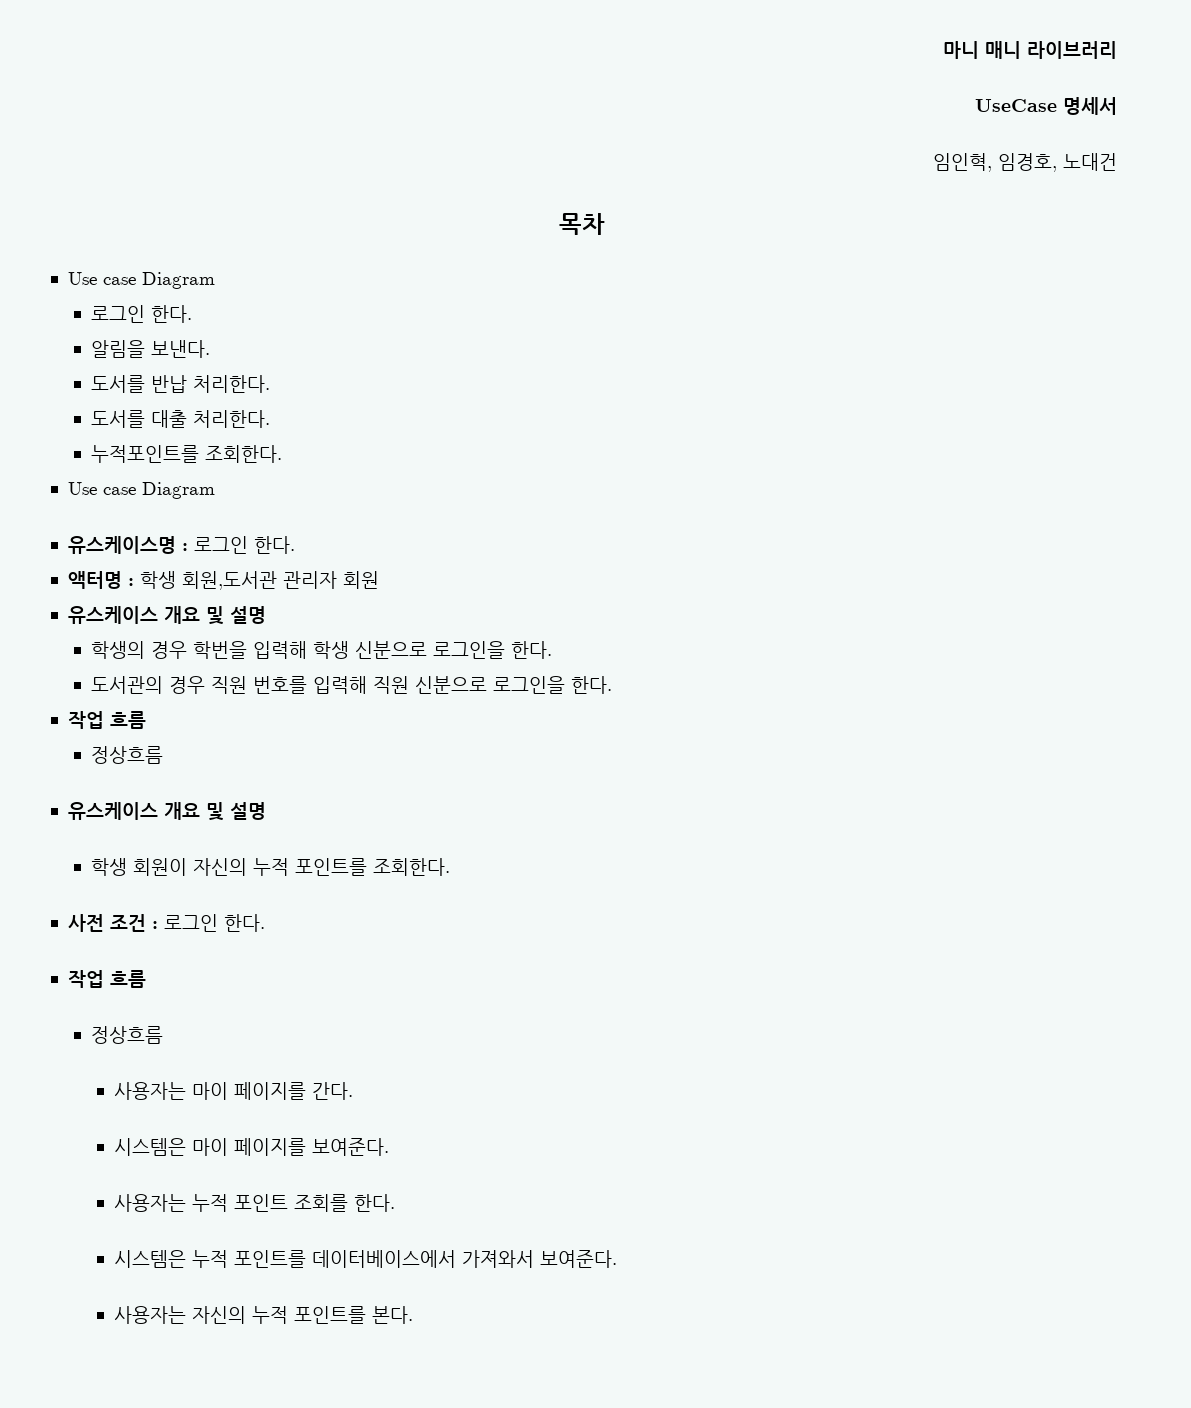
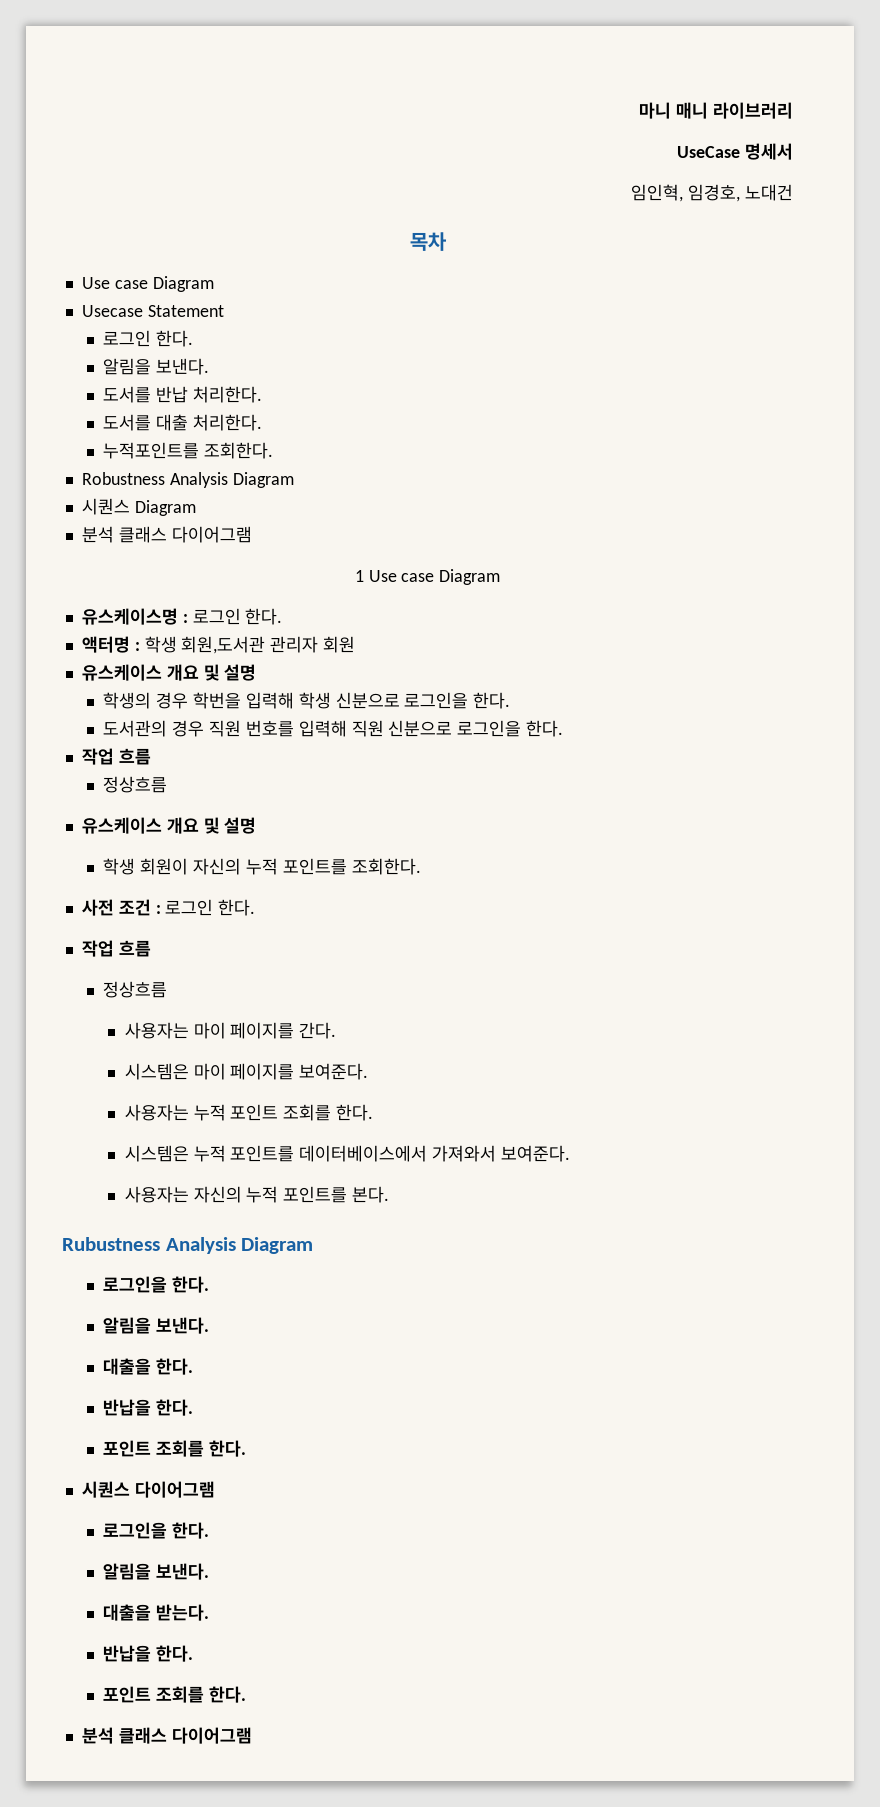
(215, 280) none -> [81,305,224,317] // Usecase Statement
(283, 454) none -> [81,472,294,488] [81,498,196,516] [81,526,252,543] [354,570,364,582] Robustness Analysis Diagram // 시퀀스 Diagram // 분석 클래스 다이어그램 // 1
(414, 1315) none -> [62,1237,314,1254] [103,1276,210,1293] [103,1317,210,1334] [103,1358,194,1375] [103,1399,194,1416] [103,1440,246,1457] [81,1481,215,1498] [103,1522,210,1539] [103,1563,210,1580] [103,1604,210,1621] [103,1645,194,1662] [103,1686,246,1703] [81,1727,252,1744] // Rubustness Analysis Diagram // 로그인을 한다. // 알림을 보낸다. // 대출을 한다. // 반납을 한다. // 포인트 조회를 한다. // 시퀀스 다이어그램 // 로그인을 한다. // 알림을 보낸다. // 대출을 받는다. // 반납을 한다. // 포인트 조회를 한다. // 분석 클래스 다이어그램

